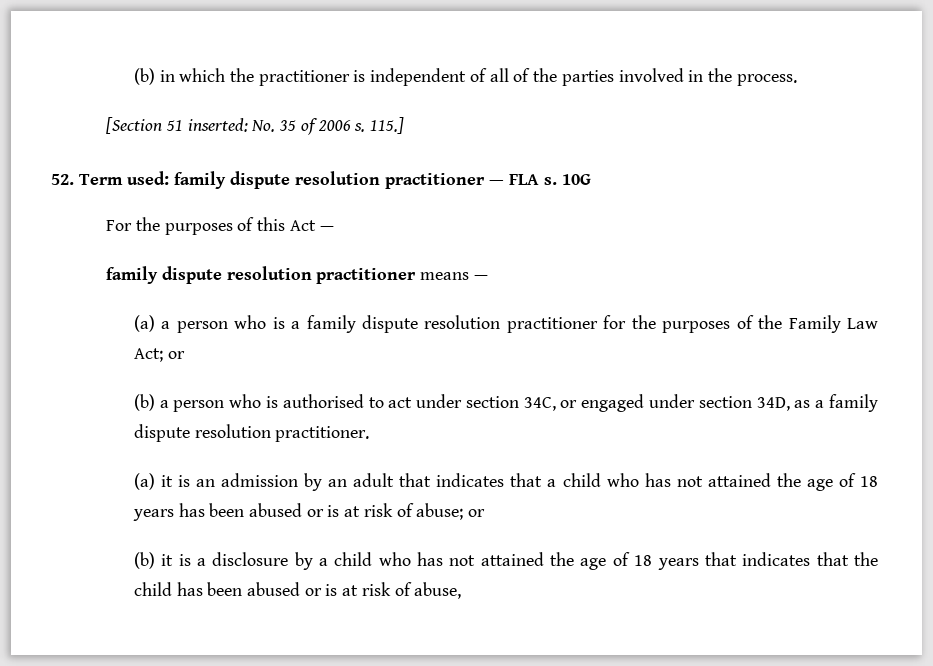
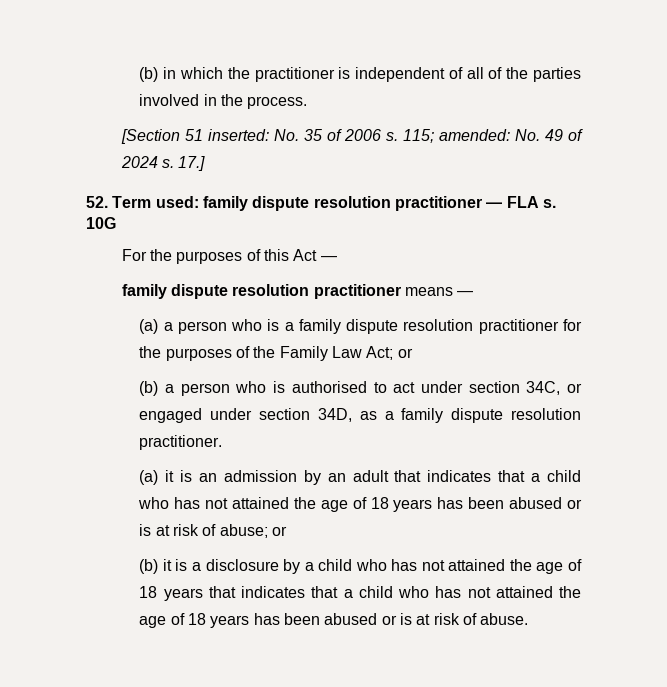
[370,117,405,134] 115.] -> [402,129,584,143] [120,156,206,171] 115; amended: No. 49 of 2024 s. 17.]
[853,552,878,566] [133,582,462,599] the child has been abused or is at risk of abuse, -> [343,586,581,598] [139,613,529,628] a child who has not attained the age of 18 years has been abused or is at risk of abuse.

